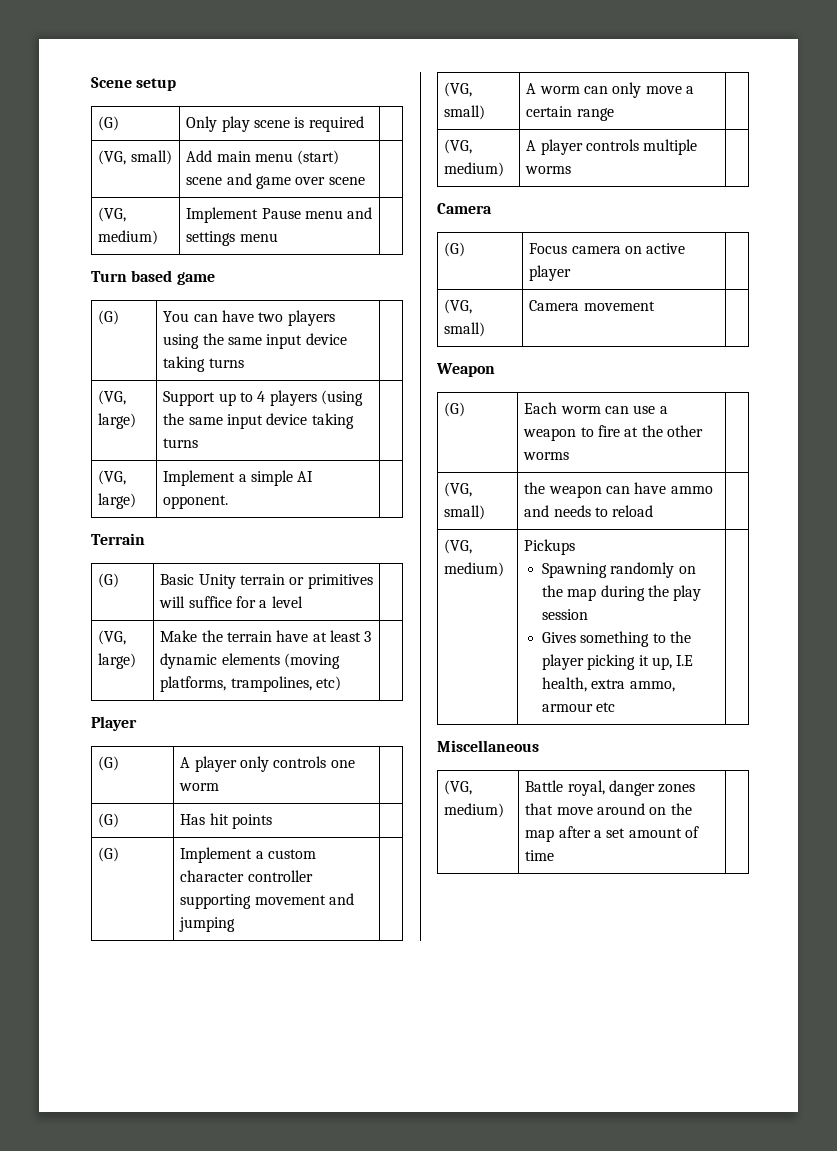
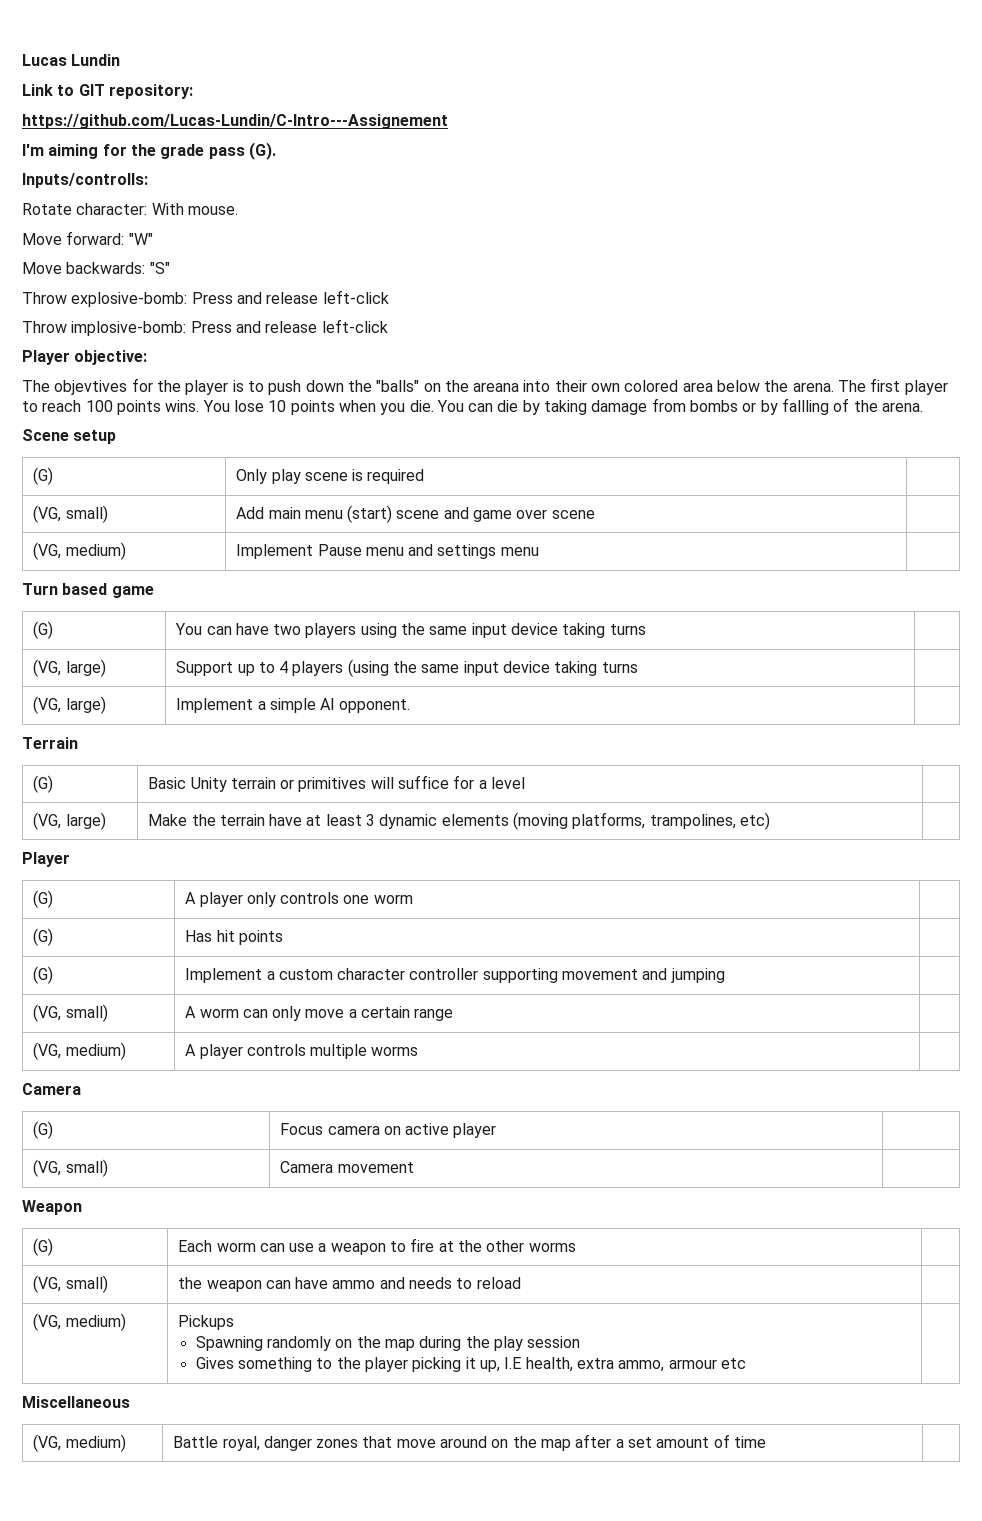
(91, 82) none -> [22,54,121,66] [22,84,193,99] [22,114,448,129] [22,142,276,160] [22,173,148,188] [22,203,238,215] [22,231,153,245] [22,262,170,274] [22,290,389,307] [22,319,388,336] [22,350,148,365] [22,378,948,395] [22,398,924,415] Lucas Lundin // Link to GIT repository: // https://github.com/Lucas-Lundin/C-Intro---Assignement // I'm aiming for the grade pass (G). // Inputs/controlls: // Rotate character: With mouse. // Move forward: "W" // Move backwards: "S" // Throw explosive-bomb: Press and release left-click // Throw implosive-bomb: Press and release left-click // Player objective: // The objevtives for the player is to push down the "balls" on the areana into their own colored area below the arena. The first player to reach 100 points wins. You lose 10 points when you die. You can die by taking damage from bombs or by fallling of the arena. //

